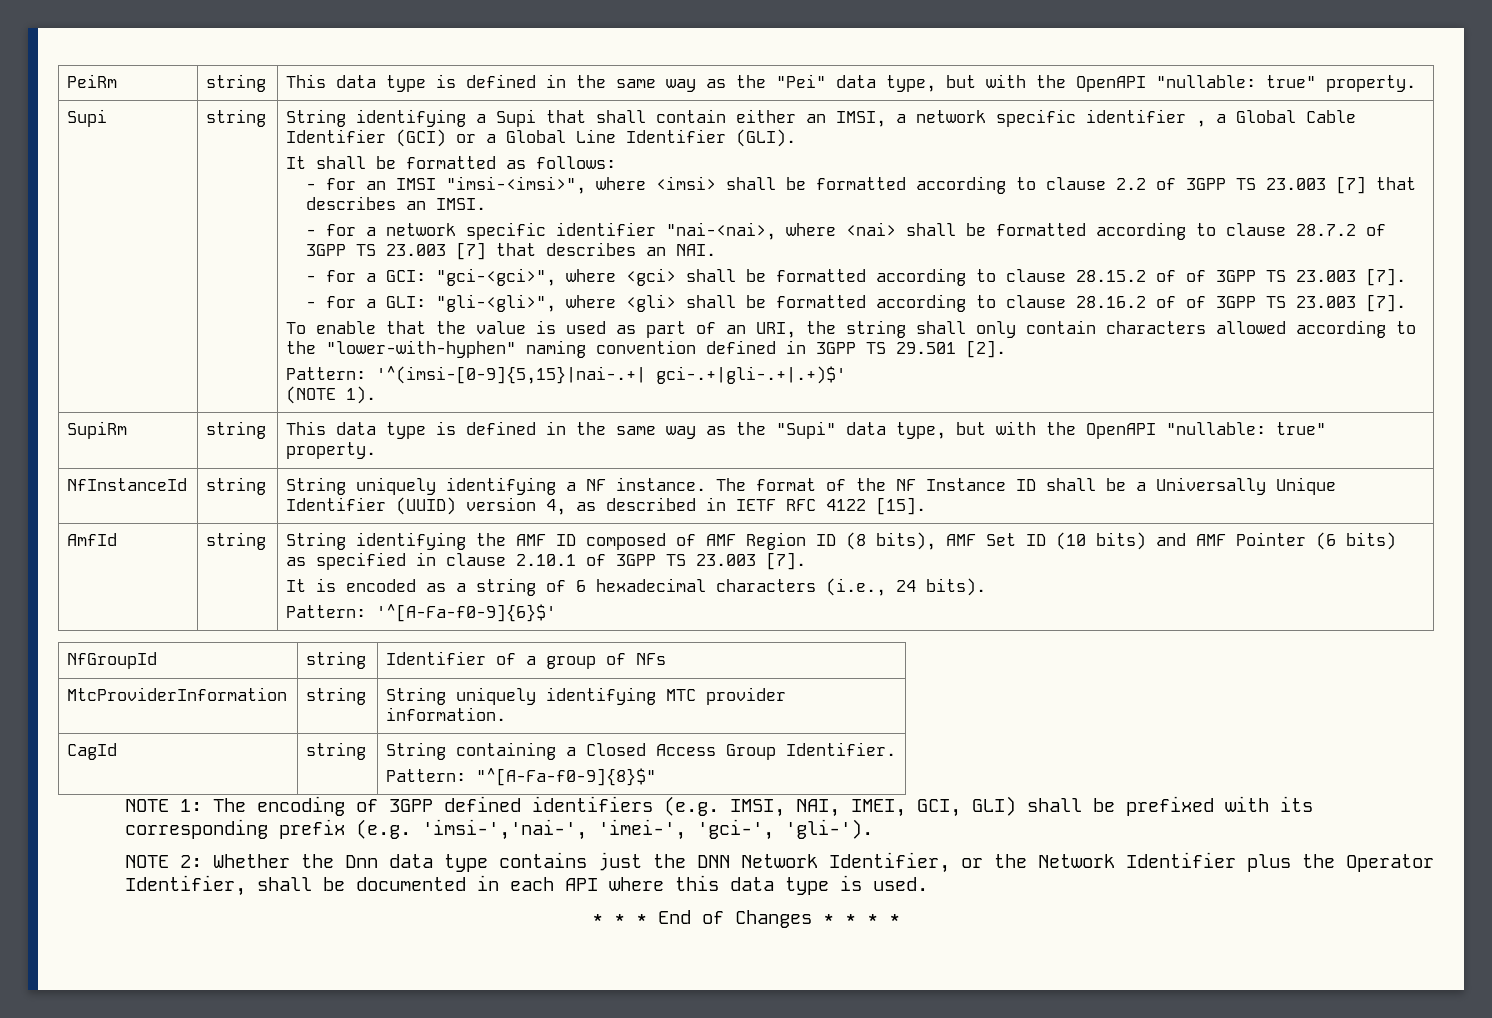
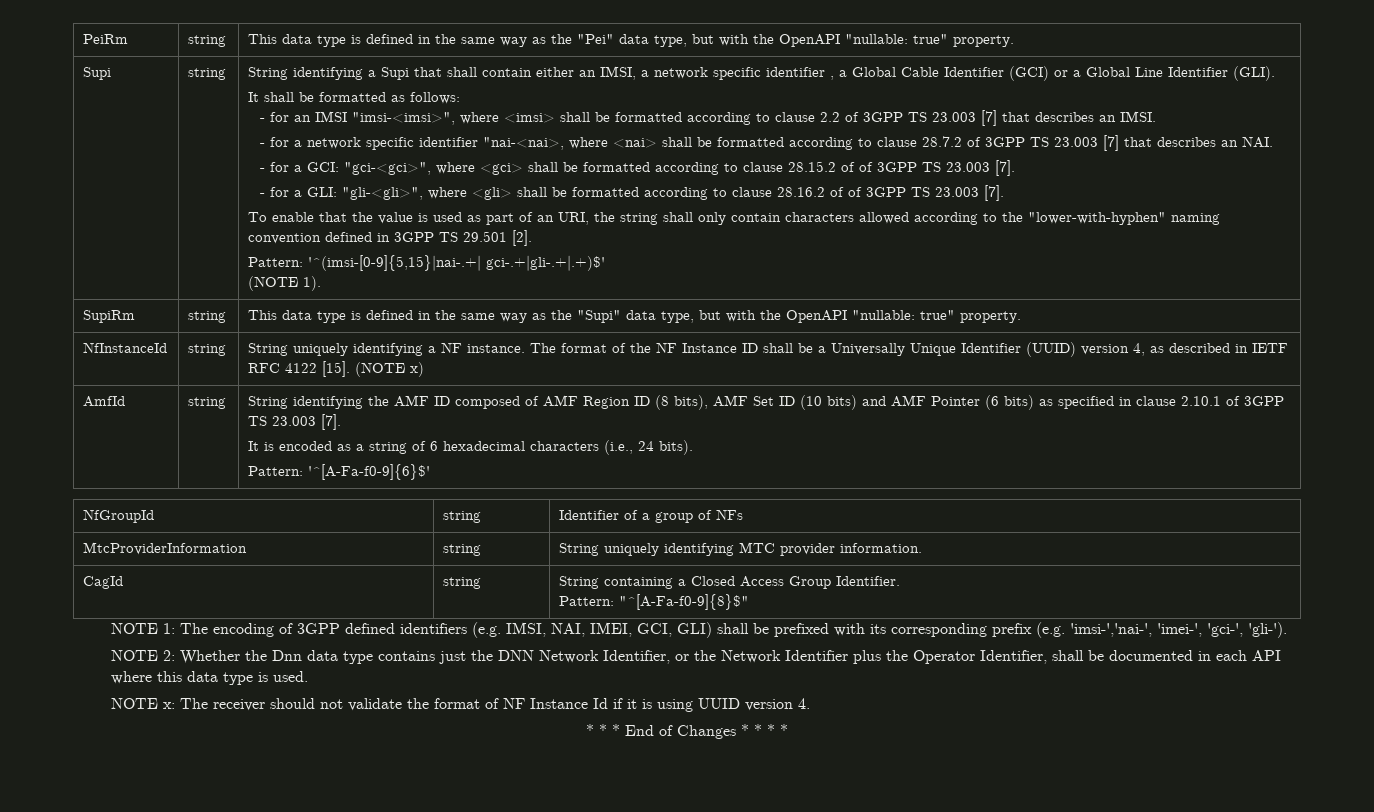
(927, 506) none -> [355,362,425,377] (NOTE x)
(928, 884) none -> [110,698,810,712] // NOTE x: The receiver should not validate the format of NF Instance Id if it is using UUID version 4.

